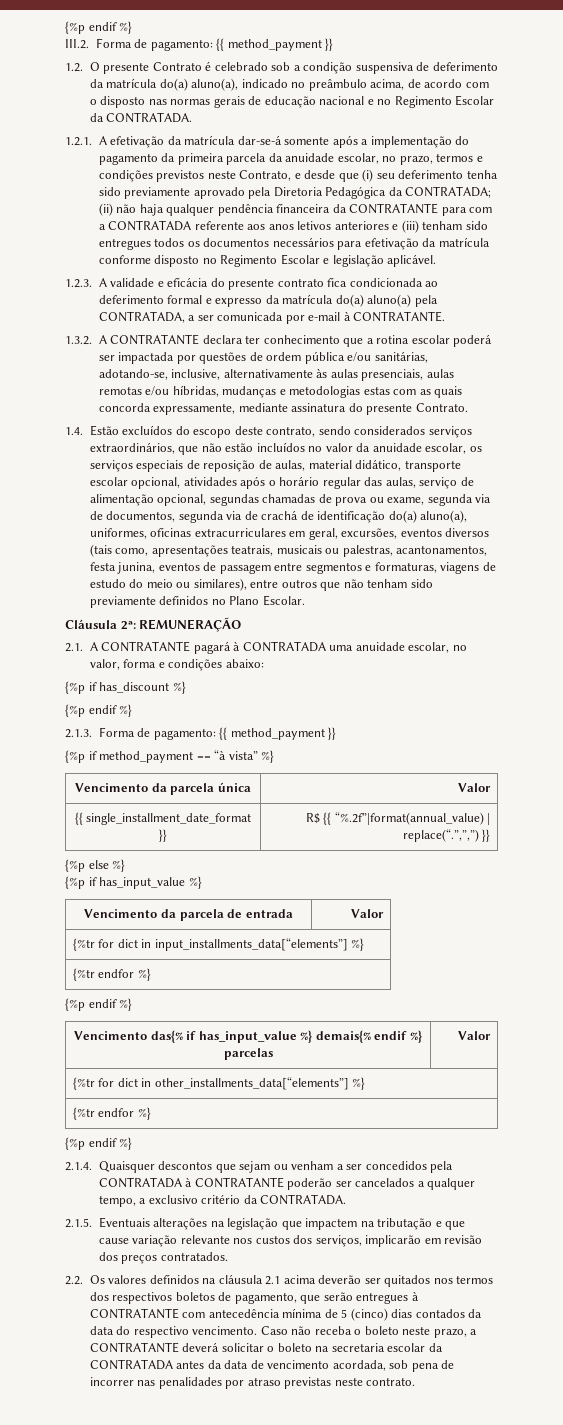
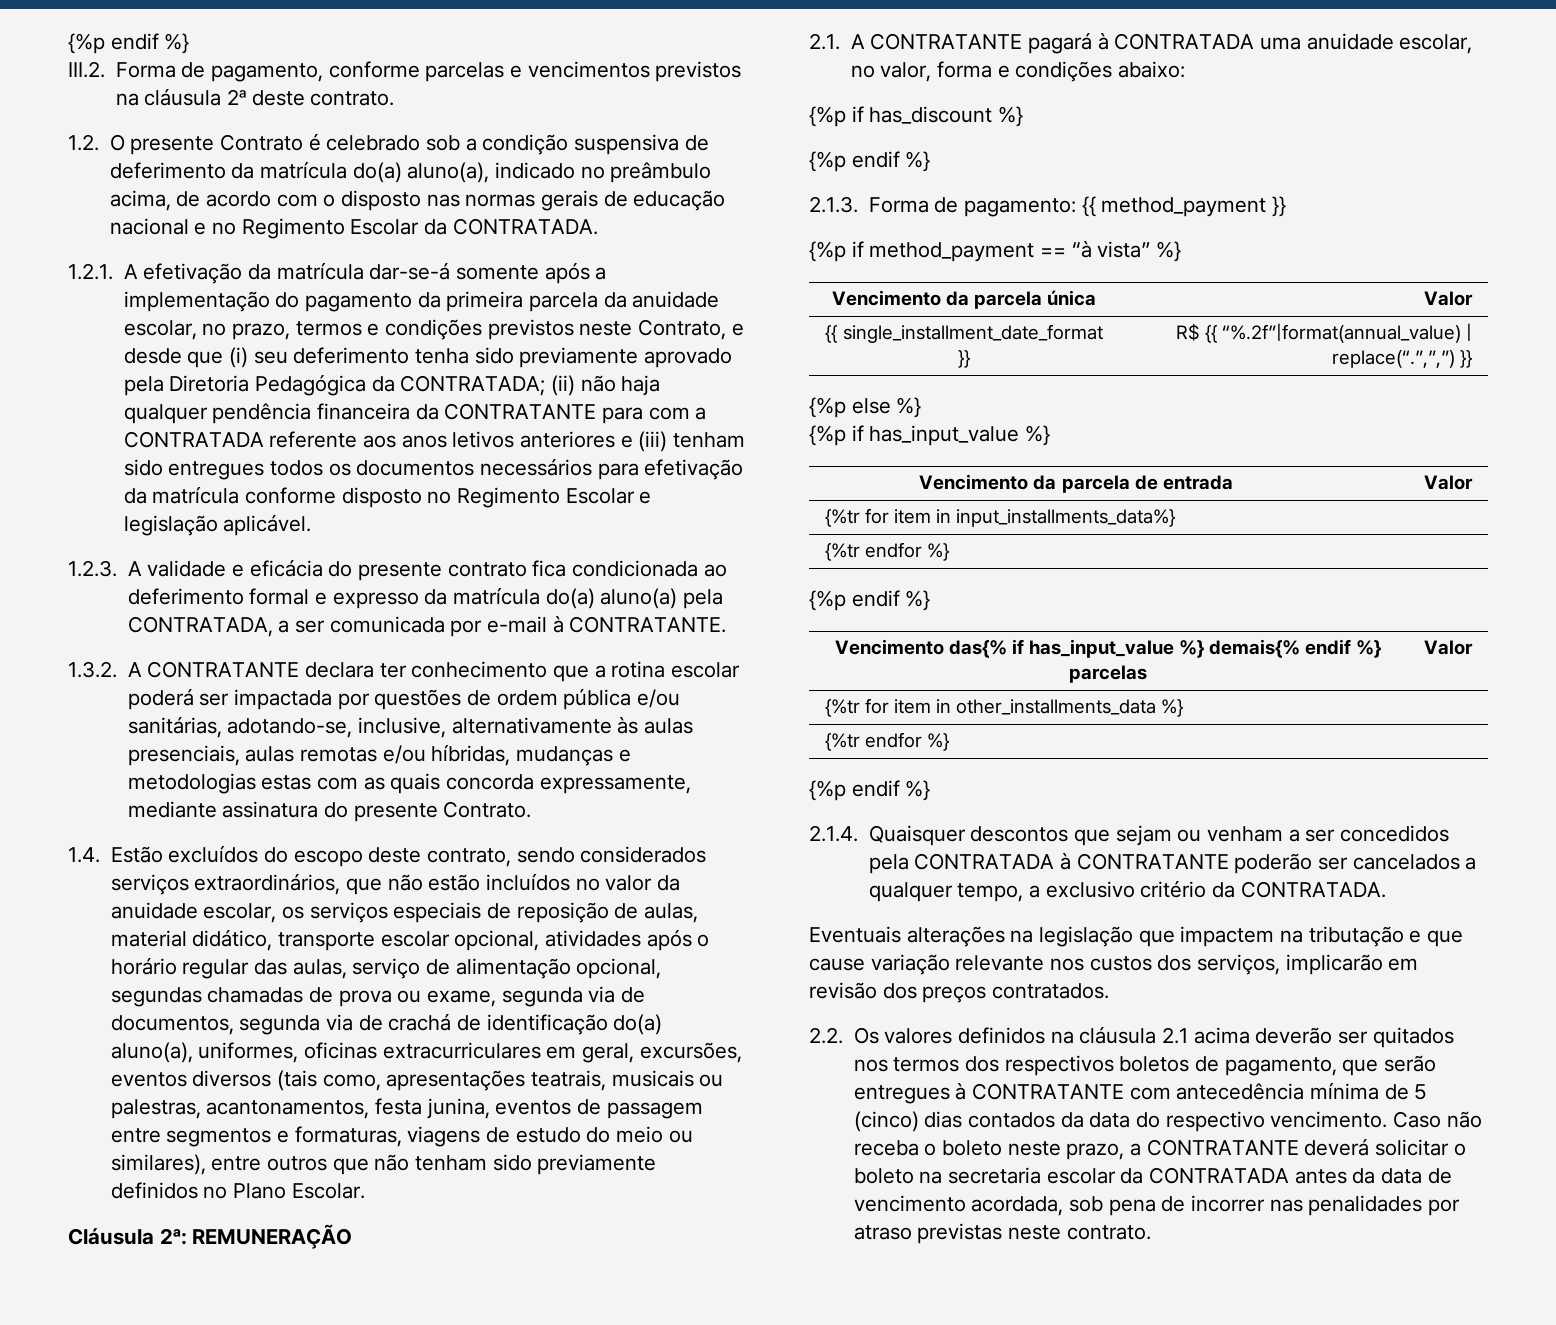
[150,38,334,51] pagamento: {{ method_payment }} -> [210,61,742,82] [115,88,395,106] pagamento, conforme parcelas e vencimentos previstos na cláusula 2ª deste contrato.
[117,938,365,951] dict in input_installments_data[“elements”] %} -> [893,509,1176,527] item in input_installments_data%}
[117,1077,349,1090] dict in other_installments_data[“elements”] -> [893,699,1157,715] item in other_installments_data
[65,1218,92,1228] 2.1.5. -> (1386, 889) none

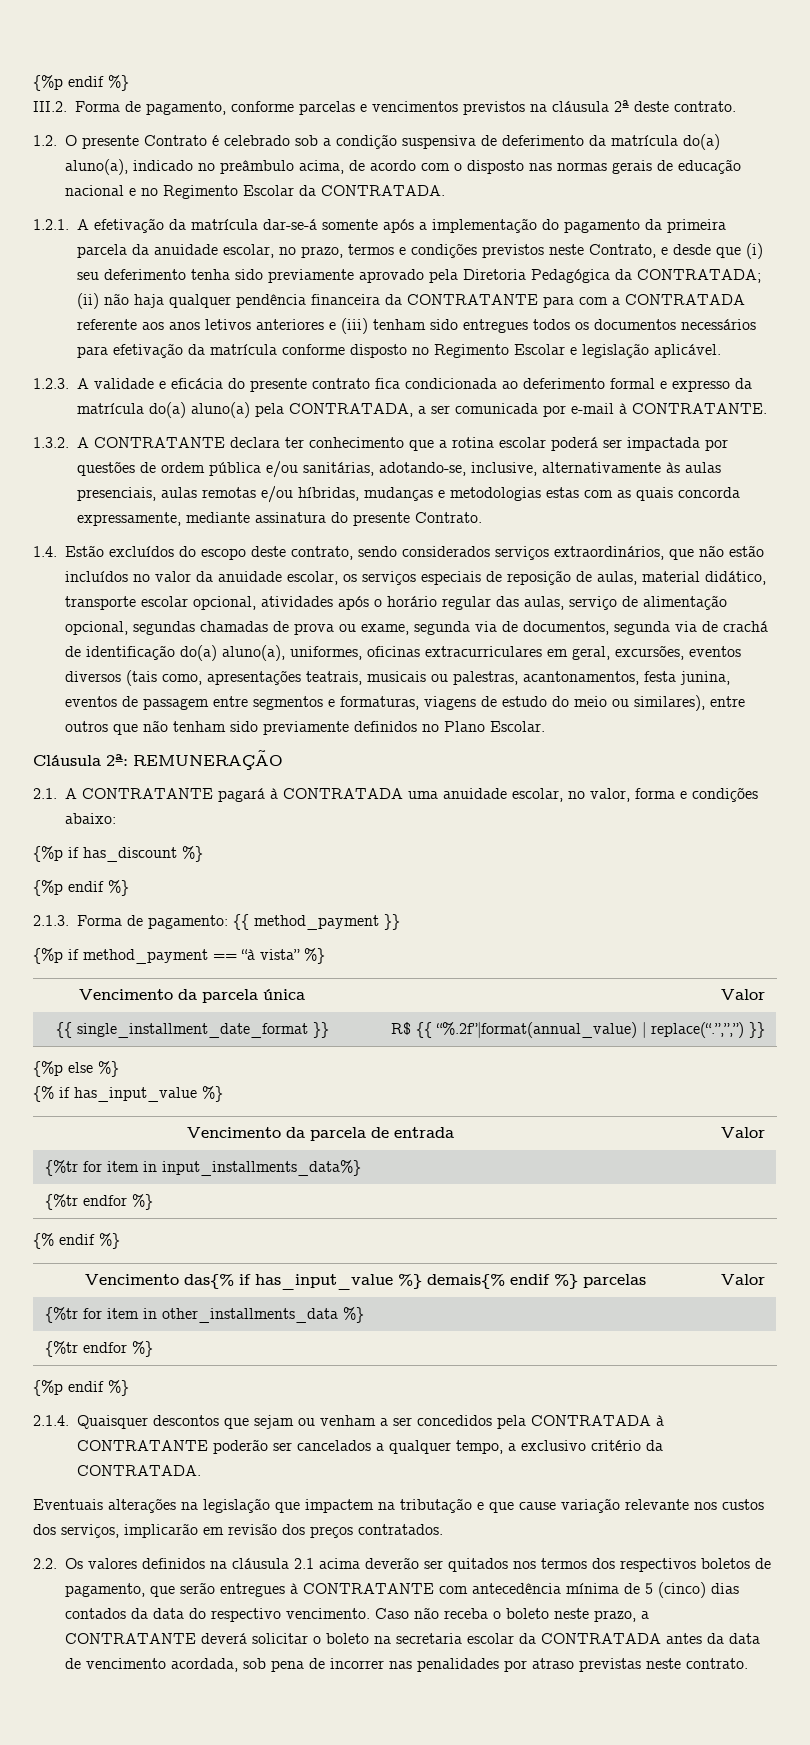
[809,425,846,446] {%p -> [33,1086,54,1102] {%
[809,590,846,611] {%p -> [33,1233,54,1249] {%

